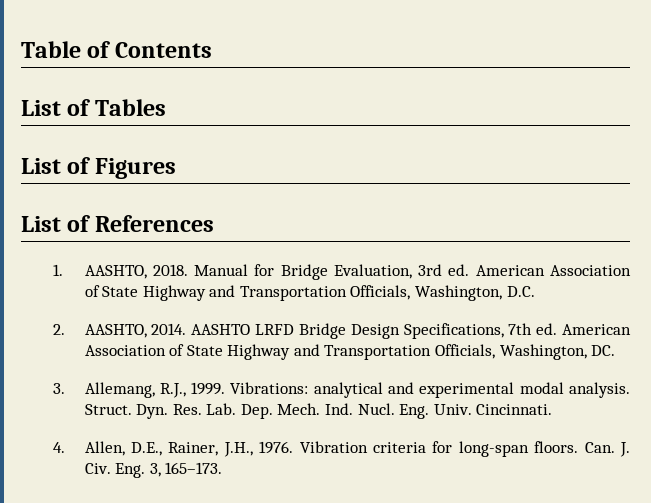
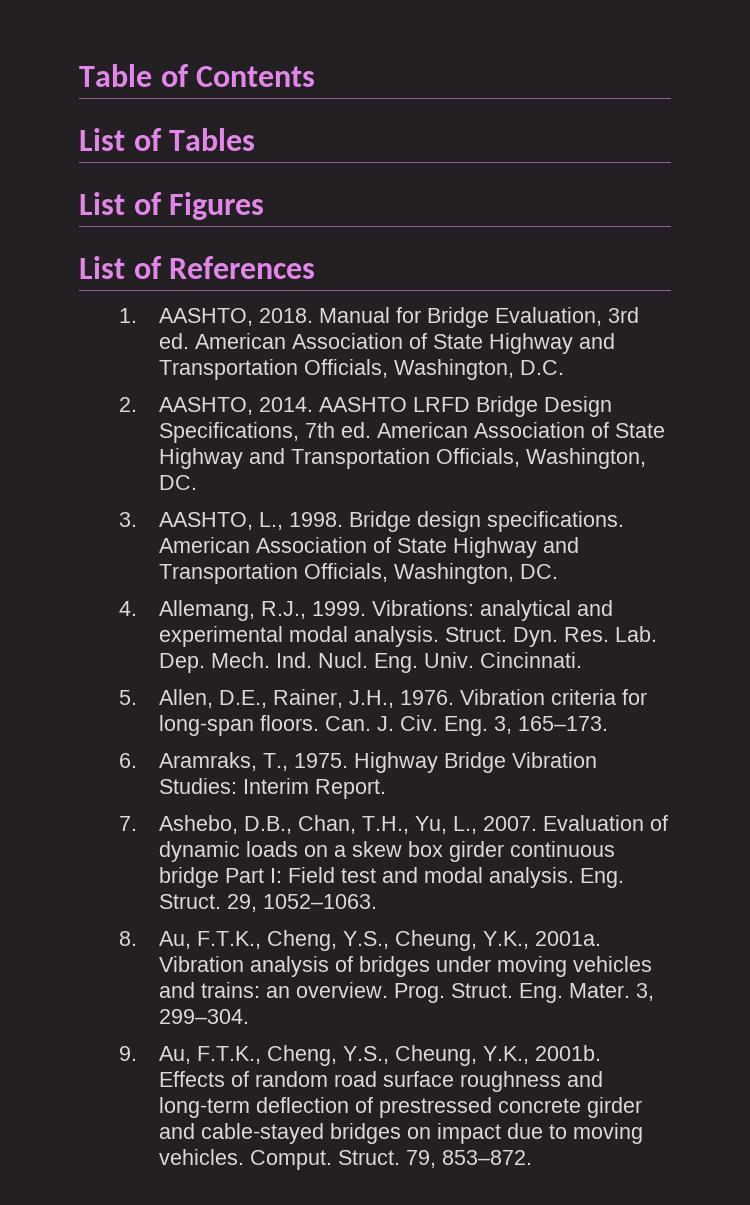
(65, 388) none -> [158,511,624,532] [158,537,579,558] [158,563,558,584] [118,601,137,616] AASHTO, L., 1998. Bridge design specifications. American Association of State Highway and Transportation Officials, Washington, DC. // 4.
[52,442,65,453] 4. -> [118,690,137,705] 5.
(223, 468) none -> [118,752,597,773] [158,778,386,799] [118,815,668,834] [158,841,615,862] [158,867,624,888] [158,894,377,912] [118,930,601,951] [158,956,652,977] [158,982,654,1003] [158,1009,249,1024] [118,1045,601,1066] [158,1071,603,1092] [158,1097,642,1118] [158,1123,643,1144] [158,1149,532,1170] // 6. Aramraks, T., 1975. Highway Bridge Vibration Studies: Interim Report. // 7. Ashebo, D.B., Chan, T.H., Yu, L., 2007. Evaluation of dynamic loads on a skew box girder continuous bridge Part I: Field test and modal analysis. Eng. Struct. 29, 1052–1063. // 8. Au, F.T.K., Cheng, Y.S., Cheung, Y.K., 2001a. Vibration analysis of bridges under moving vehicles and trains: an overview. Prog. Struct. Eng. Mater. 3, 299–304. // 9. Au, F.T.K., Cheng, Y.S., Cheung, Y.K., 2001b. Effects of random road surface roughness and long-term deflection of prestressed concrete girder and cable-stayed bridges on impact due to moving vehicles. Comput. Struct. 79, 853–872.

